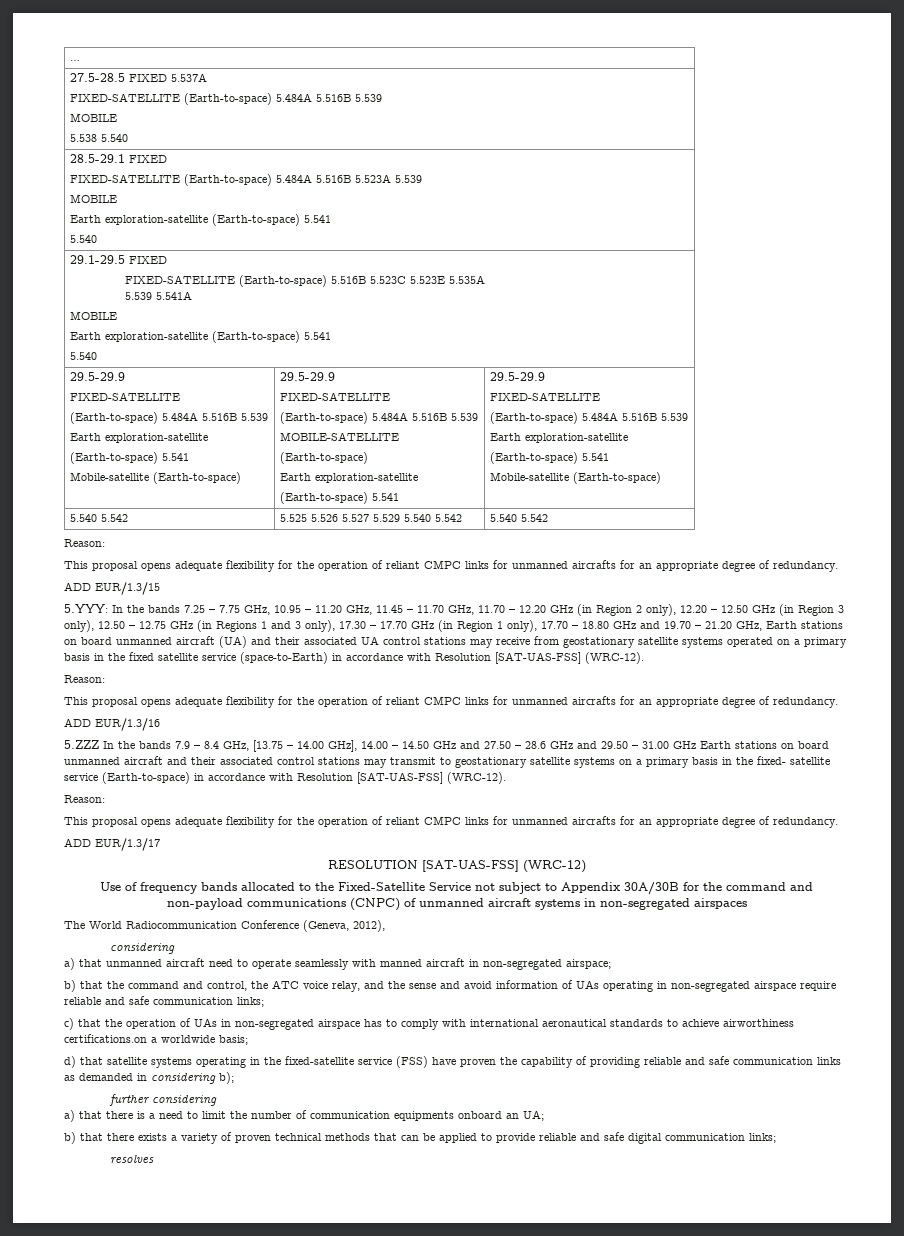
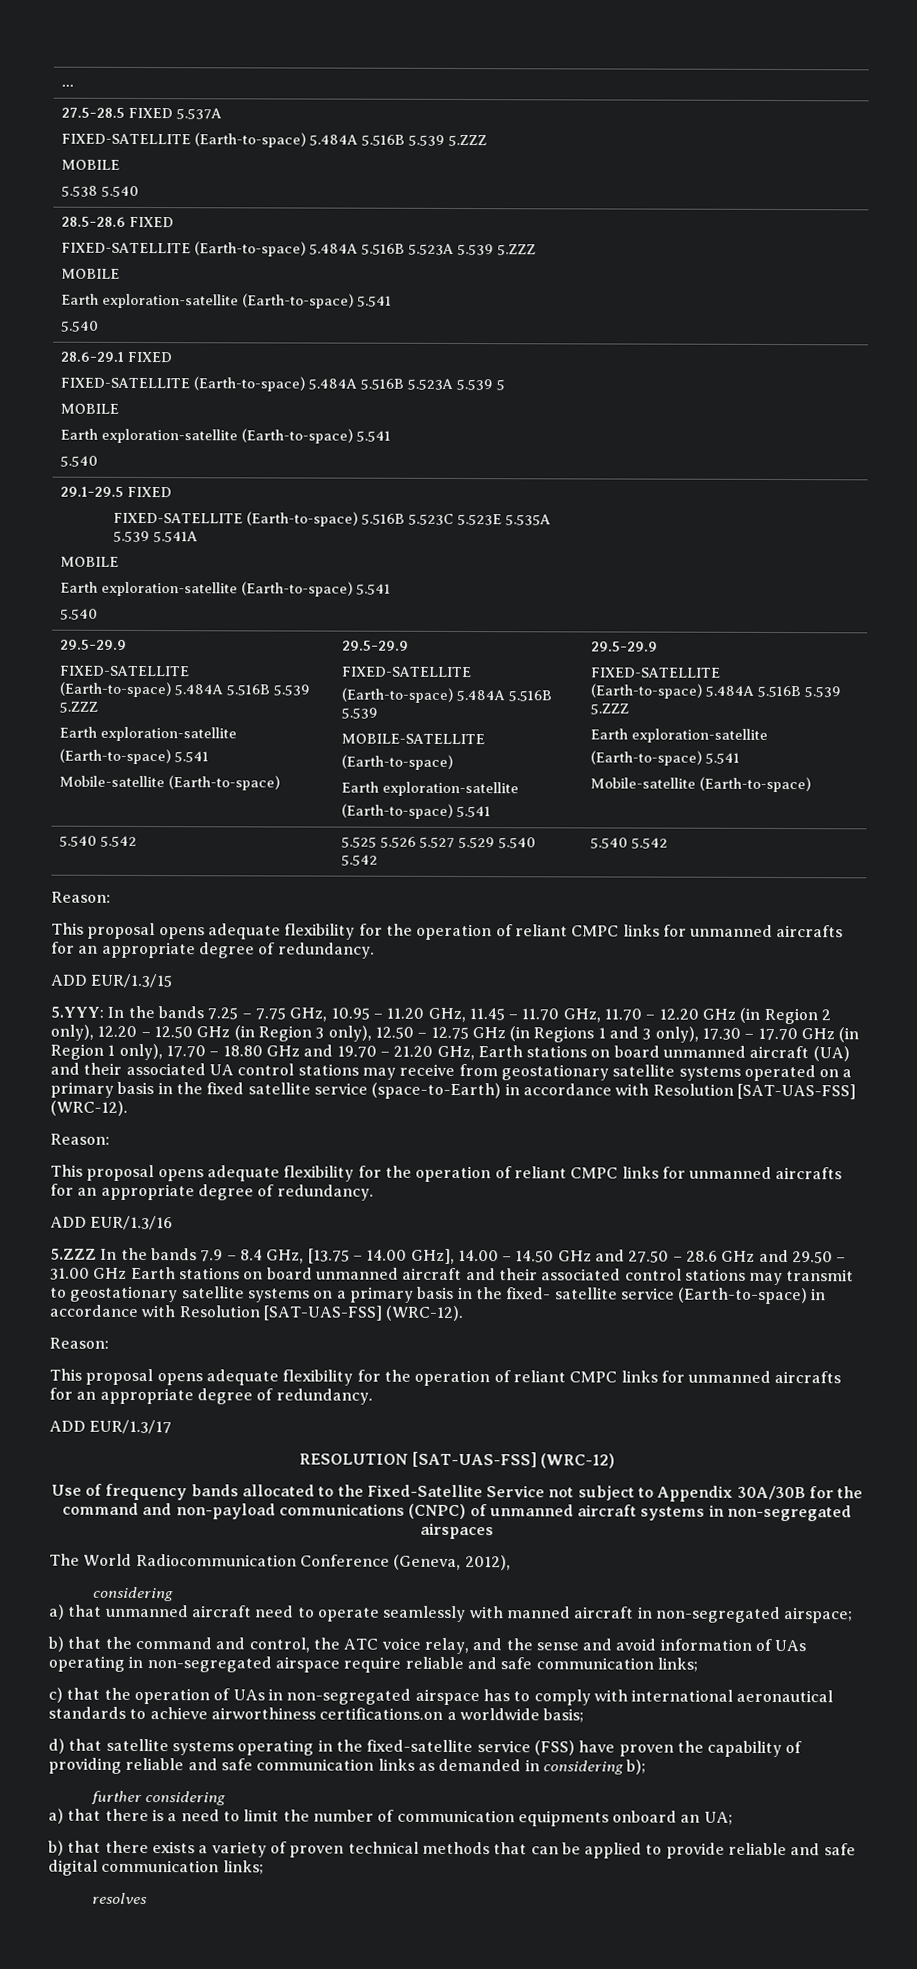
(382, 98) none -> [448,134,488,147] 5.ZZZ
[69,154,167,163] [69,174,422,186] 28.5-29.1 FIXED // FIXED-SATELLITE (Earth-to-space) 5.484A 5.516B 5.523A 5.539 -> [61,216,175,228] [61,241,537,257] [61,268,121,279] [61,293,393,309] [61,320,100,332] [60,351,173,363] [60,376,506,392] 28.5-28.6 FIXED // FIXED-SATELLITE (Earth-to-space) 5.484A 5.516B 5.523A 5.539 5.ZZZ // MOBILE // Earth exploration-satellite (Earth-to-space) 5.541 // 5.540 // 28.6-29.1 FIXED // FIXED-SATELLITE (Earth-to-space) 5.484A 5.516B 5.523A 5.539 5
(268, 417) none -> [59,701,99,713] 5.ZZZ
(688, 417) none -> [590,703,630,715] 5.ZZZ

